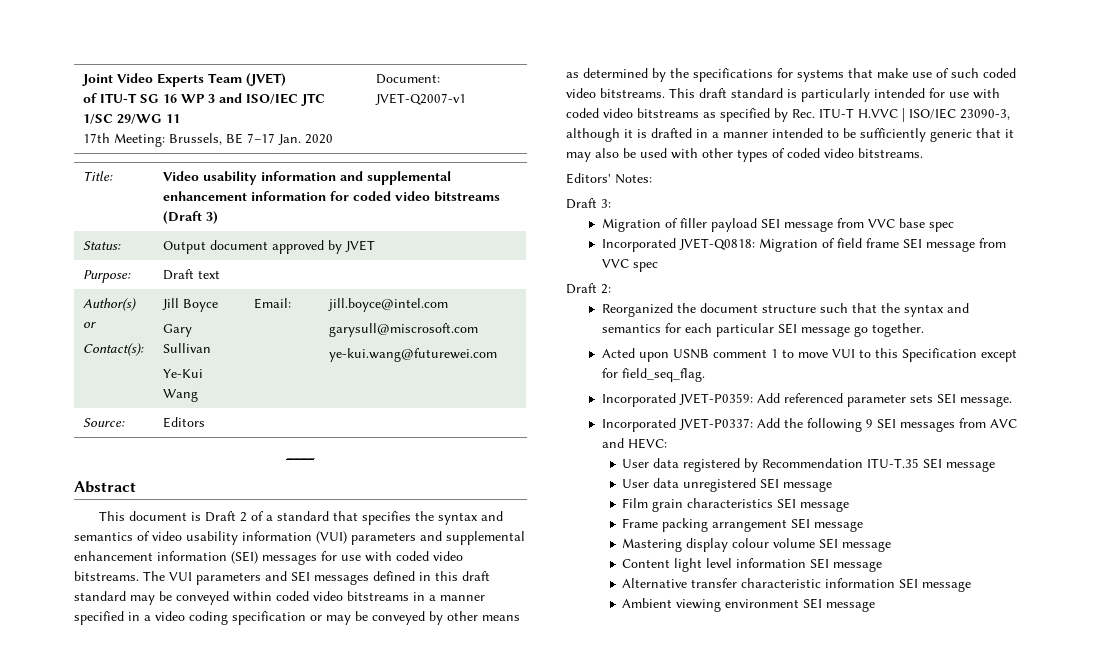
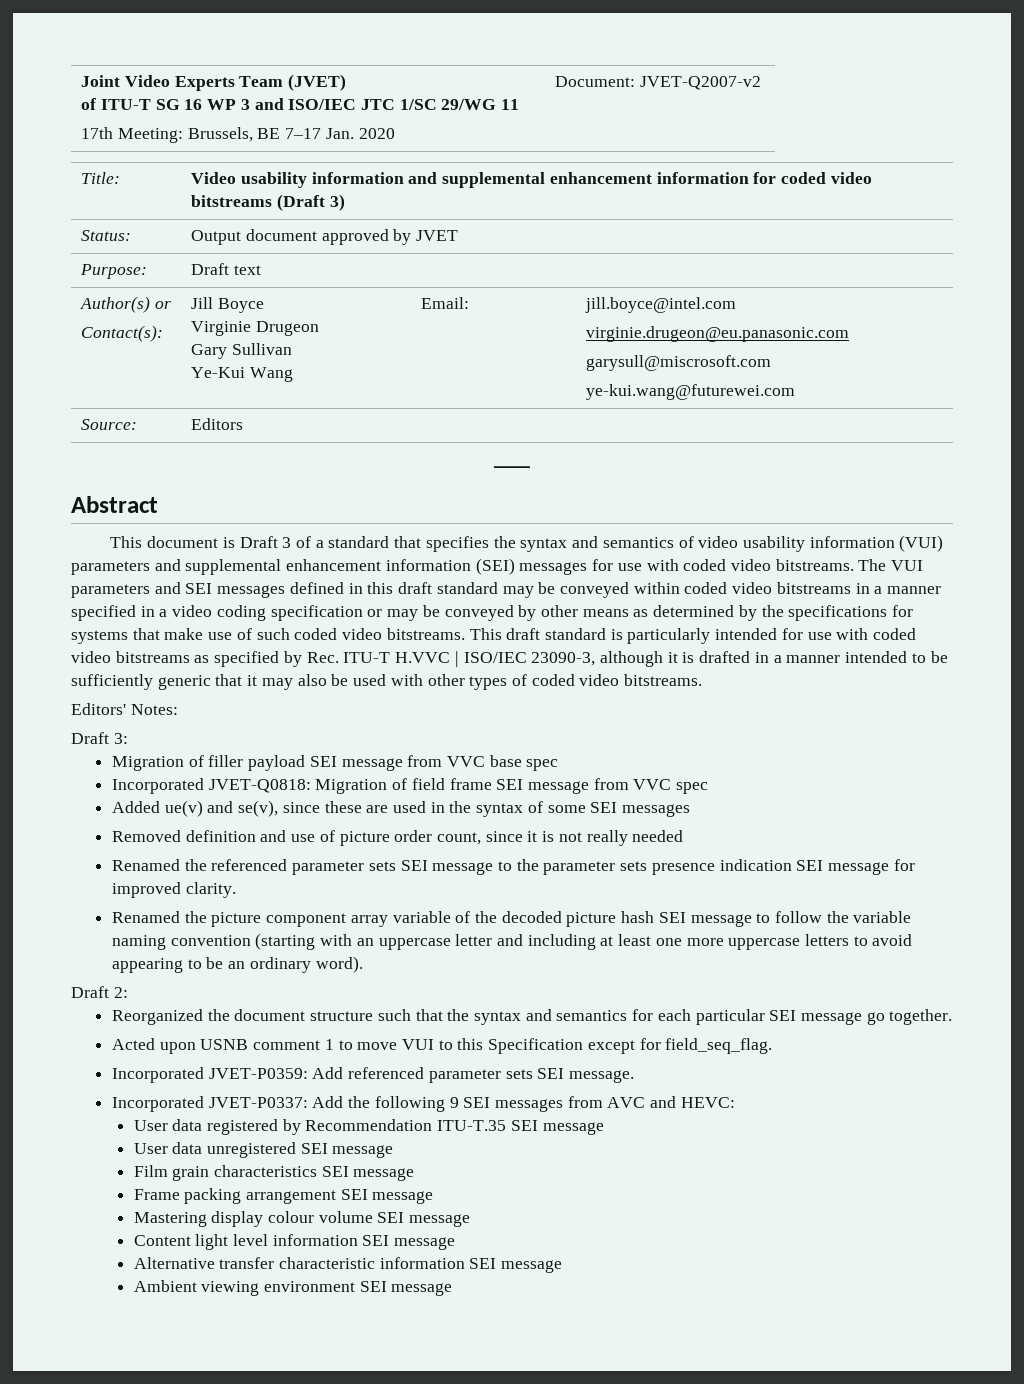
[375,93,467,105] JVET-Q2007-v1 -> [639,76,761,90] JVET-Q2007-v2
(219, 305) none -> [191,321,319,336] // Virginie Drugeon
(449, 305) none -> [586,326,850,342] // virginie.drugeon@eu.panasonic.com
[240,512,248,522] 2 -> [282,537,292,548] 3
(658, 267) none -> [111,800,691,817] [111,830,684,846] [111,859,915,875] [111,882,236,898] [111,911,912,927] [111,933,913,950] [111,956,363,973] // Added ue(v) and se(v), since these are used in the syntax of some SEI messages // Removed definition and use of picture order count, since it is not really needed // Renamed the referenced parameter sets SEI message to the parameter sets presence indication SEI message for improved clarity. // Renamed the picture component array variable of the decoded picture hash SEI message to follow the variable naming convention (starting with an uppercase letter and including at least one more uppercase letters to avoid appearing to be an ordinary word).

